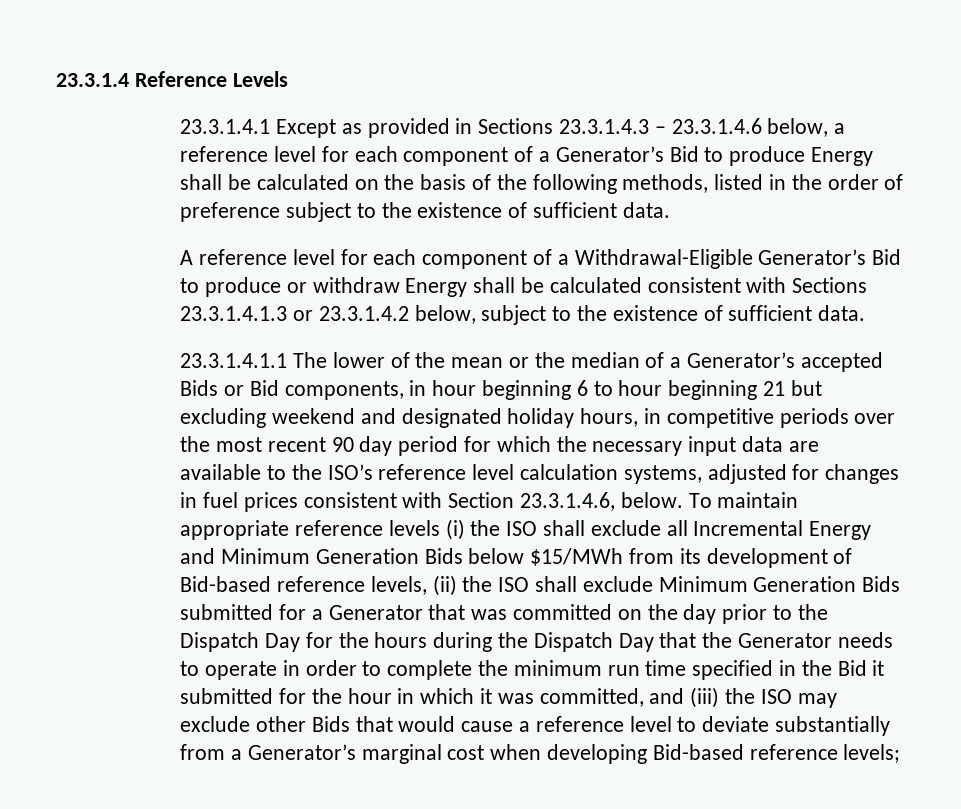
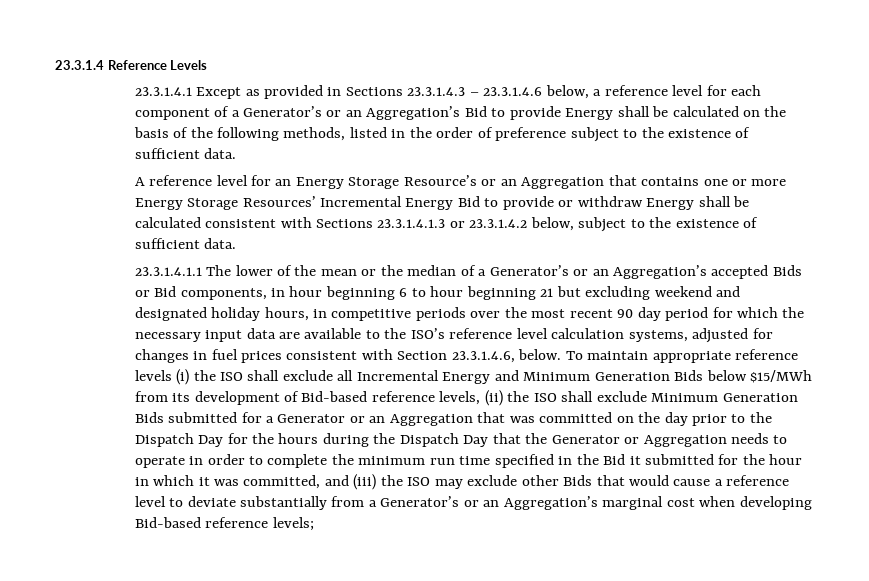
[669,146,806,166] Bid to produce -> [326,106,561,120] or an Aggregation’s Bid to provide
[373,249,902,269] [180,277,281,297] each component of a Withdrawal-Eligible Generator’s Bid to produce -> [275,175,787,189] [134,196,554,210] an Energy Storage Resource’s or an Aggregation that contains one or more Energy Storage Resources’ Incremental Energy Bid to provide
(795, 360) none -> [573,265,707,279] or an Aggregation’s
(423, 612) none -> [349,414,473,426] or an Aggregation
(832, 640) none -> [624,435,727,447] or Aggregation
(356, 752) none -> [463,496,598,510] or an Aggregation’s

